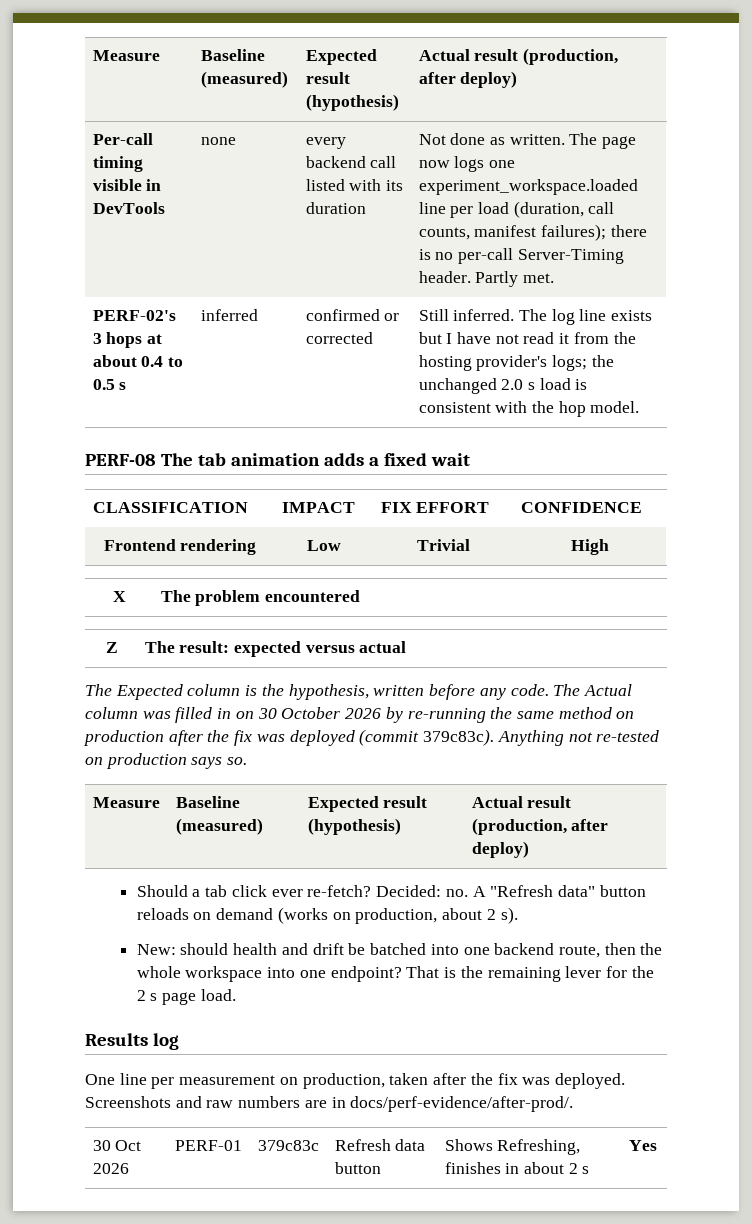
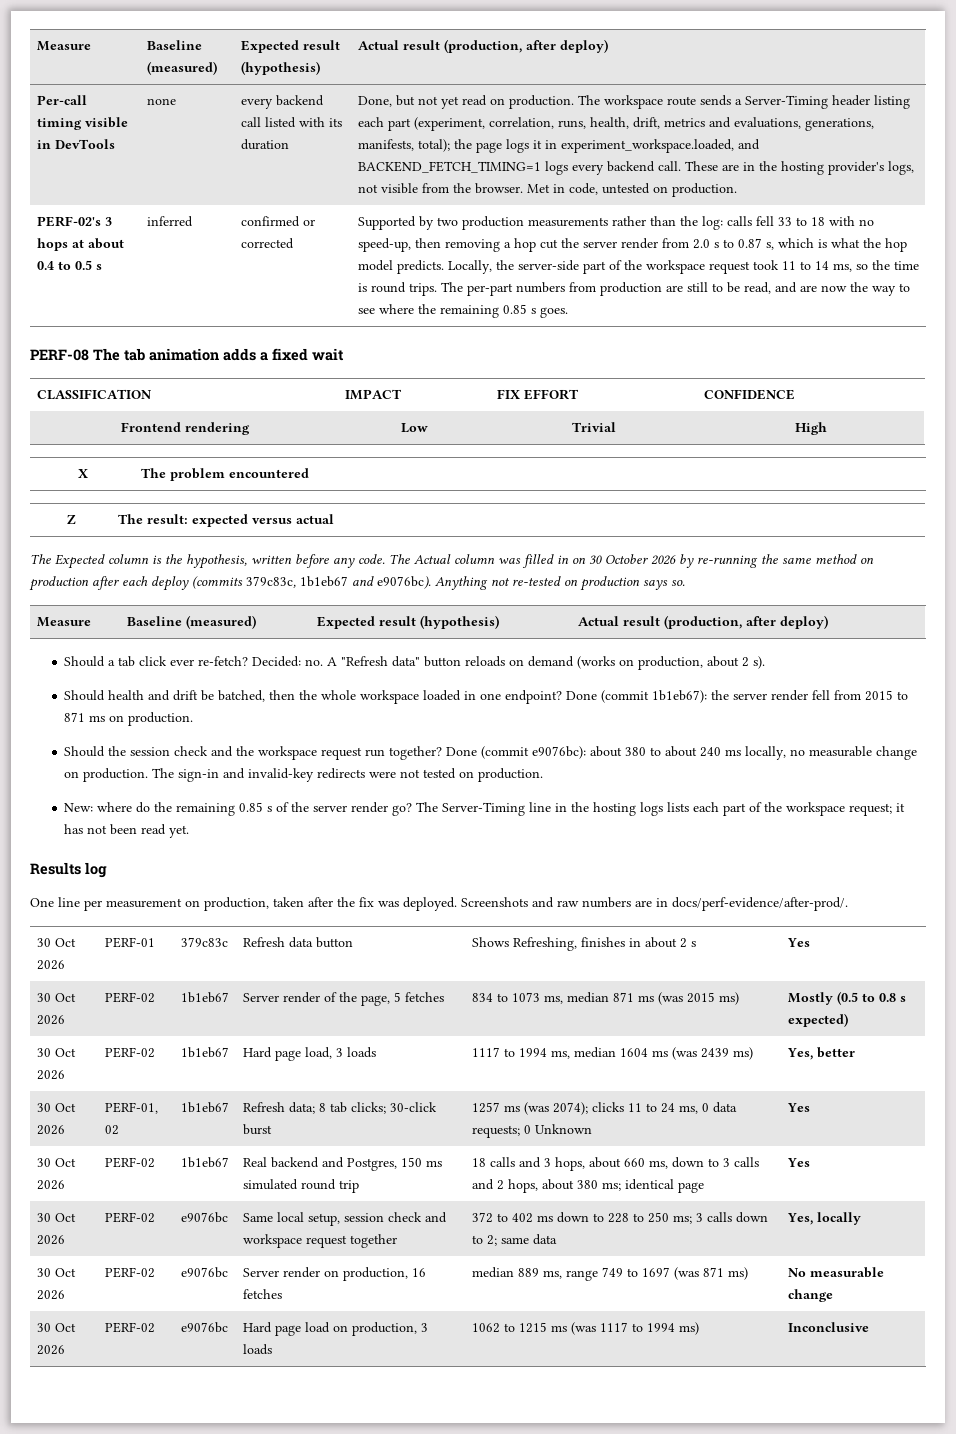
[418,133,637,149] [418,156,515,172] [418,179,638,195] [418,201,615,218] [418,224,647,241] [418,248,624,264] [418,271,554,287] Not done as written. The page now logs one experiment_workspace.loaded line per load (duration, call counts, manifest failures); there is no per-call Server-Timing header. Partly met. -> [357,95,910,109] [357,117,874,131] [357,139,760,153] [357,161,914,175] [357,183,737,197] Done, but not yet read on production. The workspace route sends a Server-Timing header listing each part (experiment, correlation, runs, health, drift, metrics and evaluations, generations, manifests, total); the page logs it in experiment_workspace.loaded, and BACKEND_FETCH_TIMING=1 logs every backend call. These are in the hosting provider's logs, not visible from the browser. Met in code, untested on production.
[418,309,653,325] [418,332,636,344] [418,355,614,371] [418,378,588,394] [418,401,640,417] Still inferred. The log line exists but I have not read it from the hosting provider's logs; the unchanged 2.0 s load is consistent with the hop model. -> [357,216,874,230] [357,238,907,252] [357,260,919,274] [357,282,910,296] [357,304,568,318] Supported by two production measurements rather than the log: calls fell 33 to 18 with no speed-up, then removing a hop cut the server render from 2.0 s to 0.87 s, which is what the hop model predicts. Locally, the server-side part of the workspace request took 11 to 14 ms, so the time is round trips. The per-part numbers from production are still to be read, and are now the way to see where the remaining 0.85 s goes.
[207,729,495,746] the fix was deployed (commit 379c83c). -> [122,576,431,591] each deploy (commits 379c83c, 1b1eb67 and e9076bc).
[136,943,229,955] New: should -> [64,690,106,701] Should
[370,943,663,958] [136,966,654,982] [136,989,236,1005] batched into one backend route, then the whole workspace into one endpoint? That is the remaining lever for the 2 s page load. -> [218,690,909,704] [64,712,194,726] [64,746,918,760] [64,768,544,782] [64,802,906,816] [64,824,190,838] batched, then the whole workspace loaded in one endpoint? Done (commit 1b1eb67): the server render fell from 2015 to 871 ms on production. // Should the session check and the workspace request run together? Done (commit e9076bc): about 380 to about 240 ms locally, no measurable change on production. The sign-in and invalid-key redirects were not tested on production. // New: where do the remaining 0.85 s of the server render go? The Server-Timing line in the hosting logs lists each part of the workspace request; it has not been read yet.
(657, 1145) none -> [36,993,76,1002] [36,1015,65,1025] [104,992,155,1003] [180,992,229,1003] [242,992,444,1006] [471,992,739,1005] [787,991,906,1005] [787,1013,848,1027] [36,1048,76,1057] [36,1070,65,1080] [104,1047,155,1058] [180,1047,229,1058] [242,1047,376,1061] [471,1047,753,1060] [786,1047,855,1060] [36,1103,76,1112] [36,1125,65,1135] [104,1102,158,1114] [104,1125,119,1135] [180,1102,229,1113] [242,1102,437,1114] [242,1124,272,1135] [471,1102,737,1115] [471,1124,592,1138] [786,1103,810,1112] [36,1158,76,1167] [36,1180,65,1190] [104,1157,155,1168] [180,1157,229,1168] [242,1157,442,1171] [242,1179,359,1193] [471,1157,759,1171] [471,1179,704,1193] [786,1158,810,1167] [36,1213,76,1222] [36,1235,65,1245] [104,1212,155,1223] [180,1212,228,1223] [242,1212,447,1226] [242,1234,397,1248] [471,1212,768,1224] [471,1234,557,1246] [786,1212,861,1225] [36,1268,76,1277] [36,1290,65,1300] [104,1267,155,1278] [180,1267,228,1278] [242,1267,426,1281] [242,1289,282,1299] [471,1267,748,1281] [787,1267,884,1278] [787,1289,833,1302] [36,1323,76,1332] [36,1345,65,1355] [104,1322,155,1333] [180,1322,228,1333] [242,1322,428,1336] [242,1344,272,1355] [471,1322,699,1335] [787,1322,869,1332] // 30 Oct 2026 | PERF-02 | 1b1eb67 | Server render of the page, 5 fetches | 834 to 1073 ms, median 871 ms (was 2015 ms) | Mostly (0.5 to 0.8 s expected) // 30 Oct 2026 | PERF-02 | 1b1eb67 | Hard page load, 3 loads | 1117 to 1994 ms, median 1604 ms (was 2439 ms) | Yes, better // 30 Oct 2026 | PERF-01, 02 | 1b1eb67 | Refresh data; 8 tab clicks; 30-click burst | 1257 ms (was 2074); clicks 11 to 24 ms, 0 data requests; 0 Unknown | Yes // 30 Oct 2026 | PERF-02 | 1b1eb67 | Real backend and Postgres, 150 ms simulated round trip | 18 calls and 3 hops, about 660 ms, down to 3 calls and 2 hops, about 380 ms; identical page | Yes // 30 Oct 2026 | PERF-02 | e9076bc | Same local setup, session check and workspace request together | 372 to 402 ms down to 228 to 250 ms; 3 calls down to 2; same data | Yes, locally // 30 Oct 2026 | PERF-02 | e9076bc | Server render on production, 16 fetches | median 889 ms, range 749 to 1697 (was 871 ms) | No measurable change // 30 Oct 2026 | PERF-02 | e9076bc | Hard page load on production, 3 loads | 1062 to 1215 ms (was 1117 to 1994 ms) | Inconclusive

